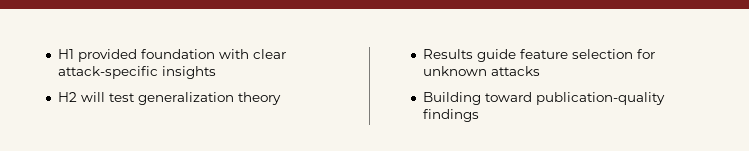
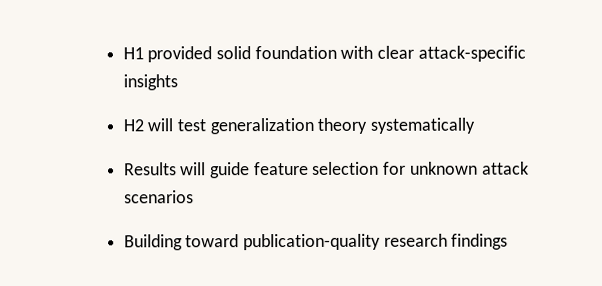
(138, 55) none -> [215,46,251,60] solid
(282, 98) none -> [370,117,476,134] systematically
(474, 54) none -> [180,162,207,176] will
[491,66,541,76] attacks -> [481,161,529,175] [123,190,194,204] attack scenarios
(666, 98) none -> [383,233,448,247] research

